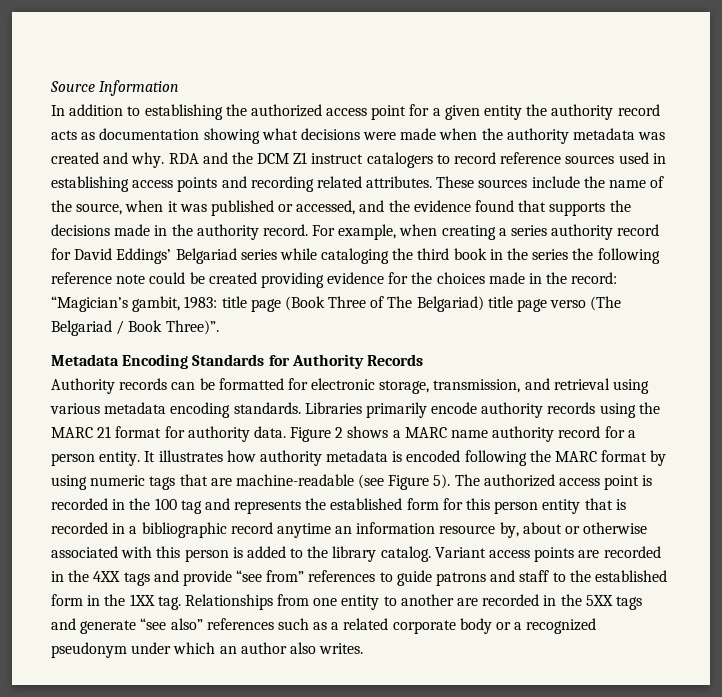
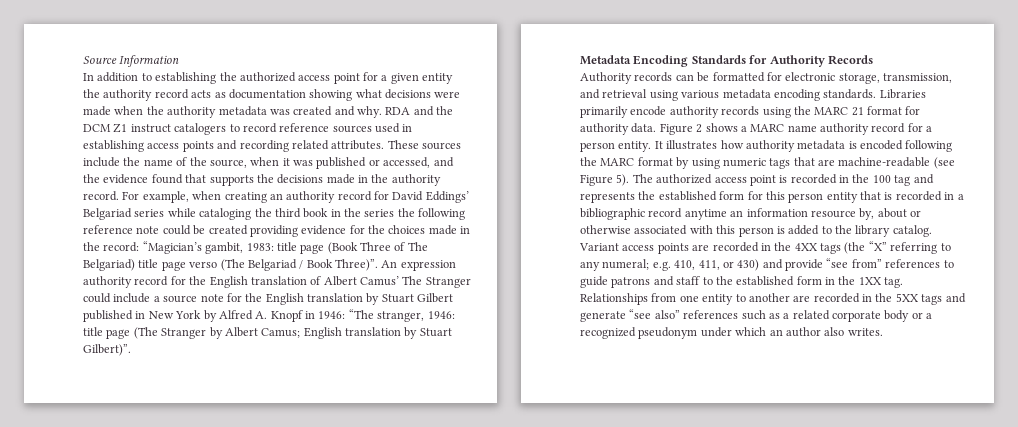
[498,225,548,236] a series -> [269,193,283,200] an
(219, 327) none -> [381,260,456,271] [83,276,471,288] [83,293,454,305] [83,309,455,322] [83,327,452,339] [83,344,131,356] An expression authority record for the English translation of Albert Camus’ The Stranger could include a source note for the English translation by Stuart Gilbert published in New York by Alfred A. Knopf in 1946: “The stranger, 1946: title page (The Stranger by Albert Camus; English translation by Stuart Gilbert)”.
(150, 579) none -> [844,241,951,254] [580,259,760,271] (the “X” referring to any numeral; e.g. 410, 411, or 430)

